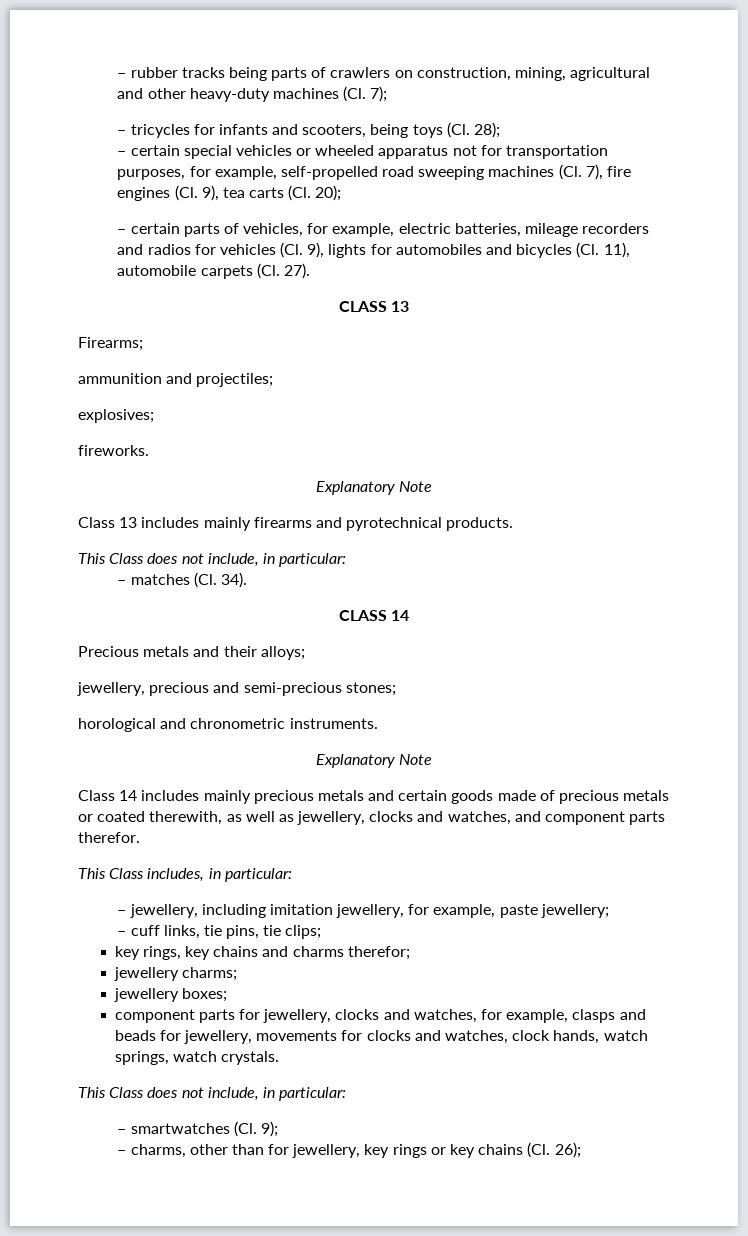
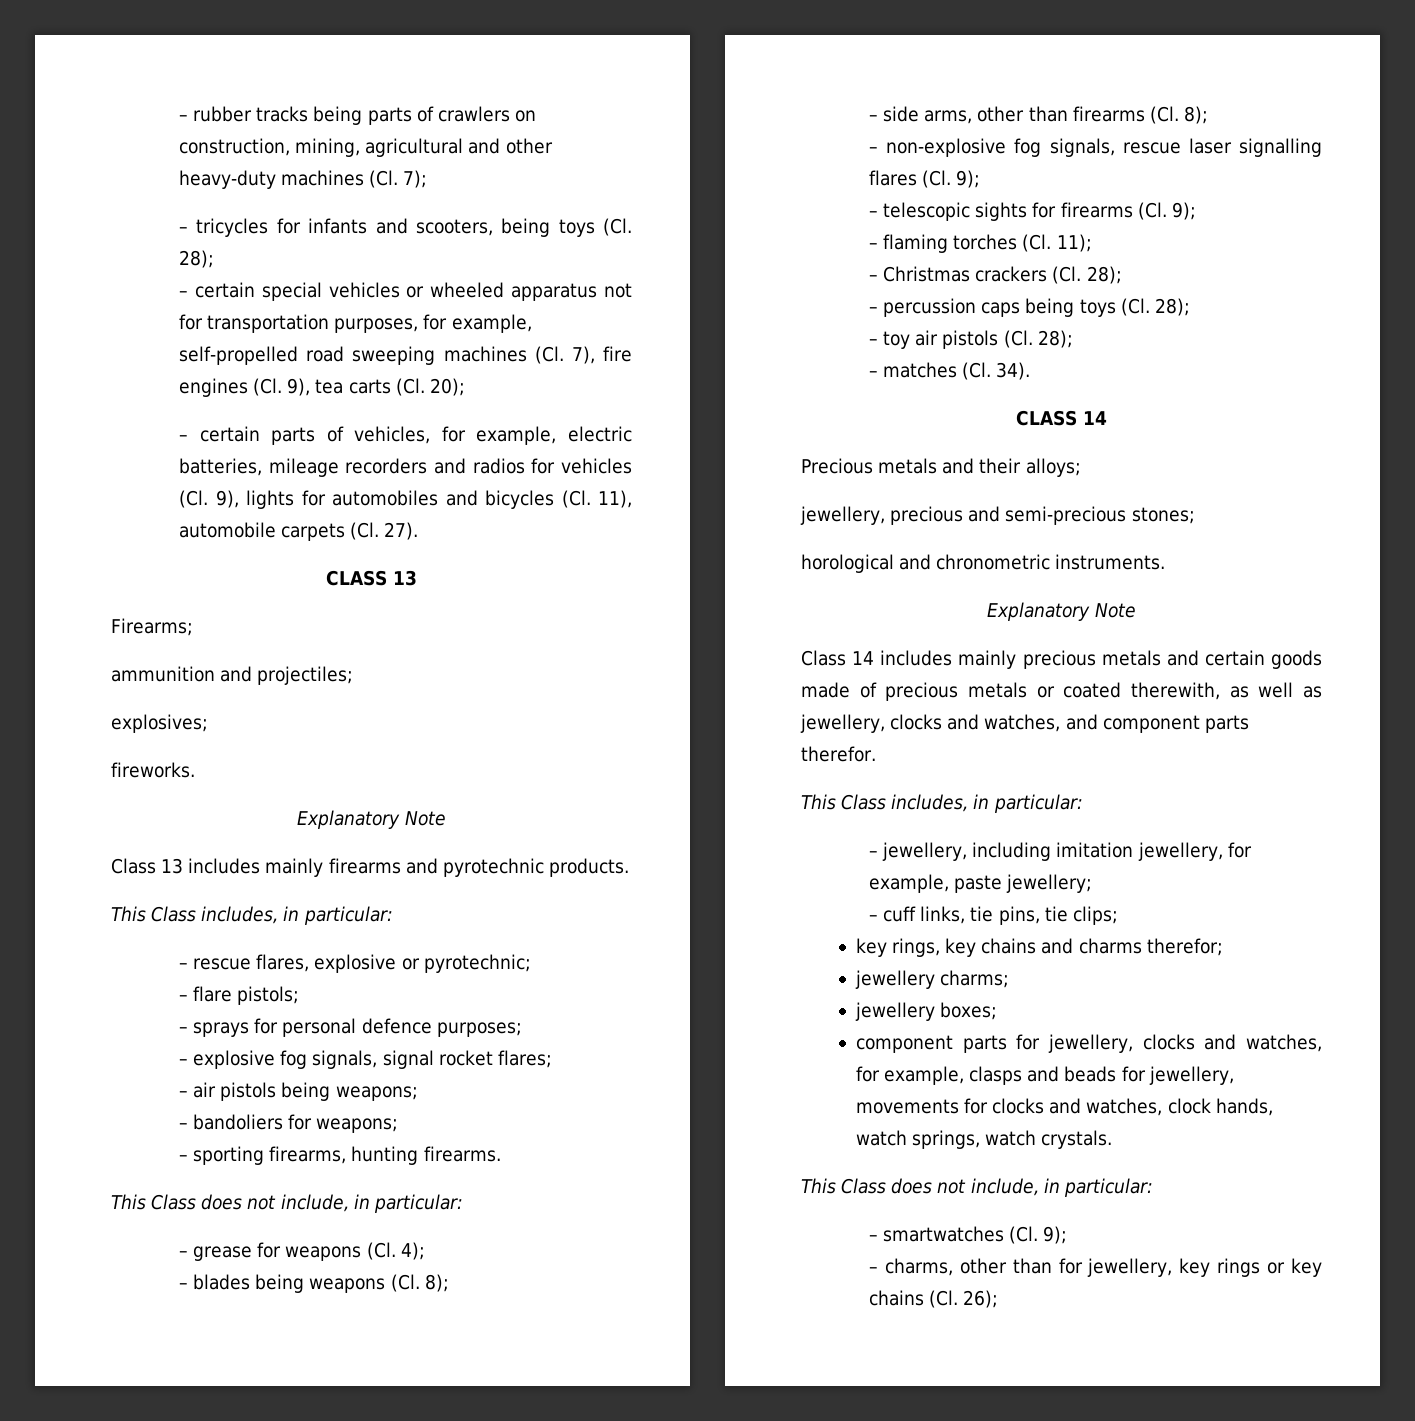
[346,517,443,531] pyrotechnical -> [442,858,544,877] pyrotechnic
[78,553,347,567] // This Class does not include, in particular: -> [111,906,393,925] [179,954,531,973] [179,986,300,1005] [179,1018,522,1037] [179,1050,552,1069] [179,1082,418,1101] [179,1114,399,1133] [179,1146,501,1165] [111,1194,463,1213] [179,1242,425,1261] [179,1274,449,1293] [869,106,1208,124] [869,138,1322,157] [869,170,981,188] [869,202,1196,221] [869,234,1092,253] [869,266,1122,284] [869,298,1190,317] [869,330,1073,349] // This Class includes, in particular: // – rescue flares, explosive or pyrotechnic; // – flare pistols; // – sprays for personal defence purposes; // – explosive fog signals, signal rocket flares; // – air pistols being weapons; // – bandoliers for weapons; // – sporting firearms, hunting firearms. // This Class does not include, in particular: // – grease for weapons (Cl. 4); // – blades being weapons (Cl. 8); // – side arms, other than firearms (Cl. 8); // – non-explosive fog signals, rescue laser signalling flares (Cl. 9); // – telescopic sights for firearms (Cl. 9); // – flaming torches (Cl. 11); // – Christmas crackers (Cl. 28); // – percussion caps being toys (Cl. 28); // – toy air pistols (Cl. 28);

